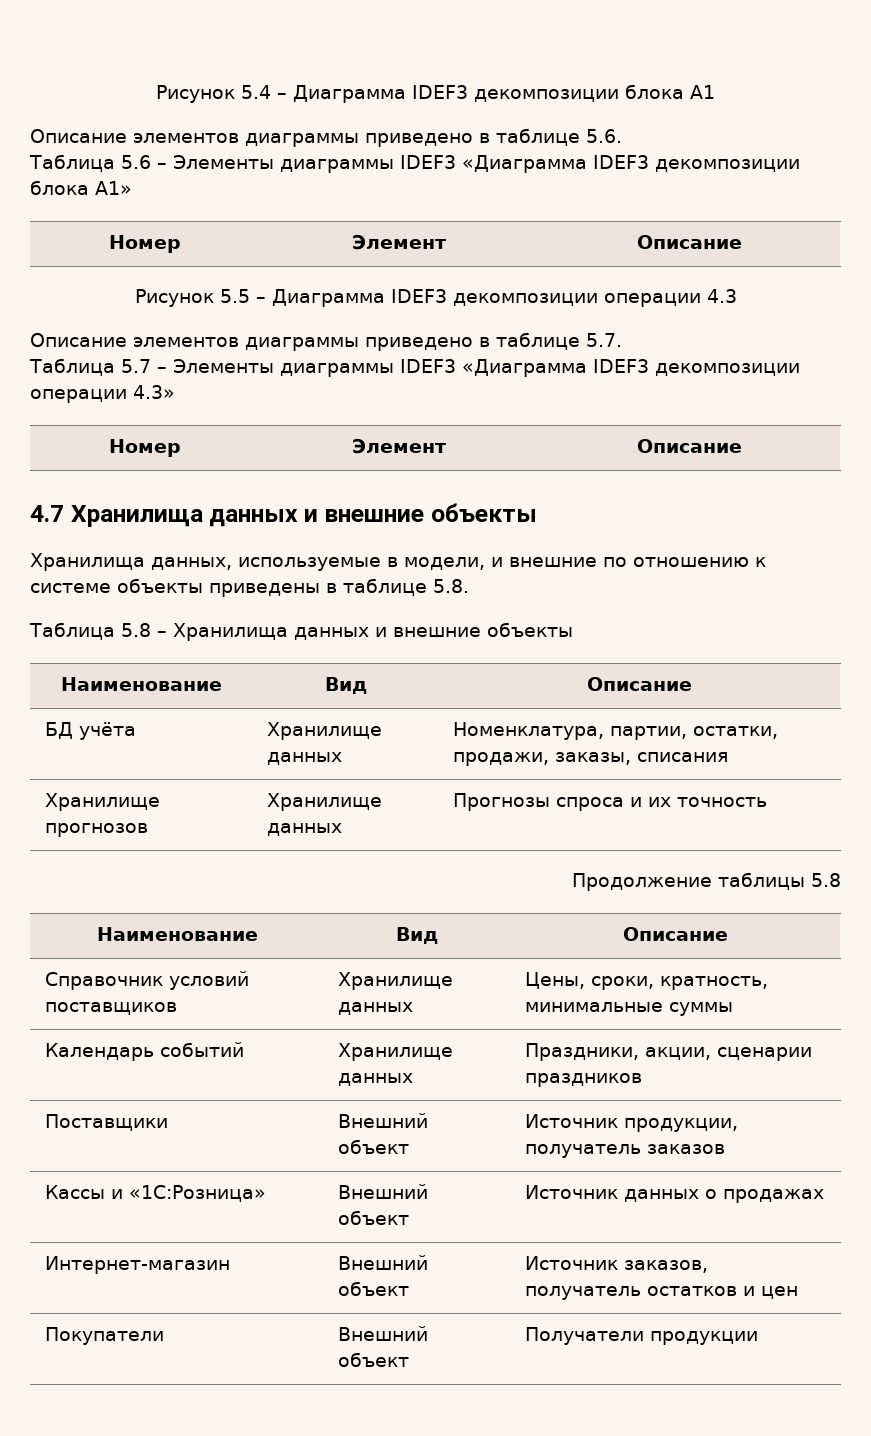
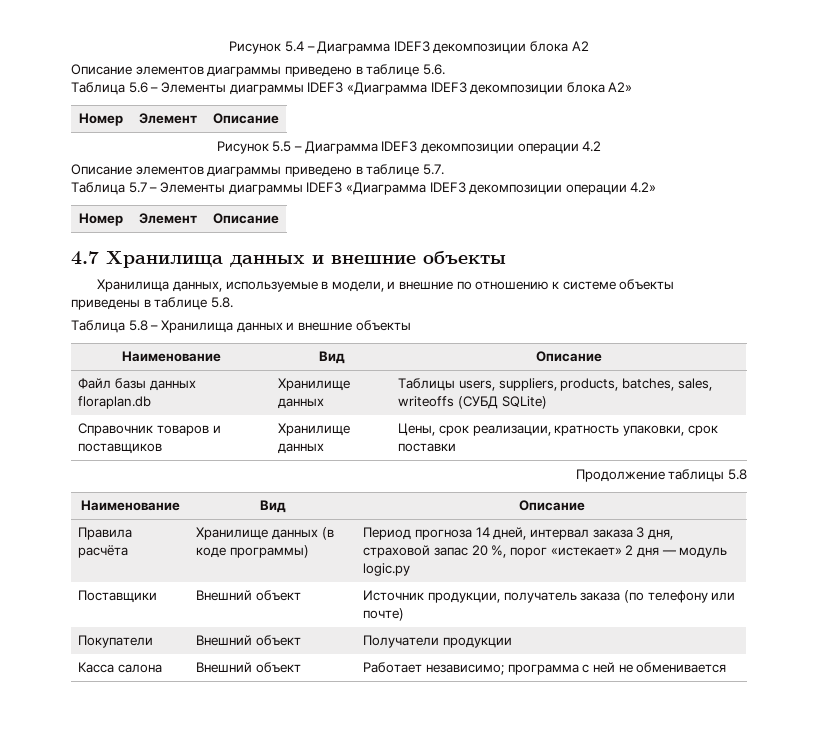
[690,85,715,99] A1 -> [571,41,589,51] A2
[95,181,132,195] A1» -> [608,82,633,92] A2»
[706,289,737,303] 4.3 -> [582,141,602,152] 4.2
[133,385,175,399] 4.3» -> [630,182,657,193] 4.2»
[45,722,137,740] [267,722,383,740] [267,752,343,765] [453,722,779,740] [453,752,729,766] [45,793,161,811] [45,823,149,837] [267,793,383,811] [267,823,343,836] [453,793,768,811] БД учёта | Хранилище данных | Номенклатура, партии, остатки, продажи, заказы, списания // Хранилище прогнозов | Хранилище данных | Прогнозы спроса и их точность -> [78,378,196,391] [78,396,152,409] [278,378,351,391] [278,398,325,409] [398,378,712,391] [398,396,547,409] [78,423,221,436] [78,443,163,454] [278,423,351,436] [278,443,325,454] [398,423,718,436] [398,443,457,452] Файл базы данных floraplan.db | Хранилище данных | Таблицы users, suppliers, products, batches, sales, writeoffs (СУБД SQLite) // Справочник товаров и поставщиков | Хранилище данных | Цены, срок реализации, кратность упаковки, срок поставки
[45,971,250,990] [45,1002,178,1015] [338,972,454,990] [338,1002,414,1015] [525,972,769,990] [525,1002,734,1016] [45,1042,245,1061] [338,1043,454,1061] [338,1073,414,1086] [525,1043,813,1061] [525,1073,643,1087] Справочник условий поставщиков | Хранилище данных | Цены, сроки, кратность, минимальные суммы // Календарь событий | Хранилище данных | Праздники, акции, сценарии праздников -> [78,527,133,540] [78,545,129,558] [196,527,334,540] [196,545,310,558] [363,527,673,540] [363,545,728,558] [363,563,411,576] Правила расчёта | Хранилище данных (в коде программы) | Период прогноза 14 дней, интервал заказа 3 дня, страховой запас 20 %, порог «истекает» 2 дня — модуль logic.py
[647,1144,726,1154] [45,1185,267,1202] [338,1184,429,1199] [338,1210,410,1225] [525,1185,825,1203] [45,1256,231,1274] [338,1255,429,1270] [338,1281,410,1296] [525,1256,709,1273] [525,1286,799,1300] заказов // Кассы и «1С:Розница» | Внешний объект | Источник данных о продажах // Интернет-магазин | Внешний объект | Источник заказов, получатель остатков и цен -> [580,590,736,603] [363,608,405,621] заказа (по телефону или почте)
(759, 1338) none -> [78,662,163,673] [196,662,302,673] [363,662,727,675] // Касса салона | Внешний объект | Работает независимо; программа с ней не обменивается

